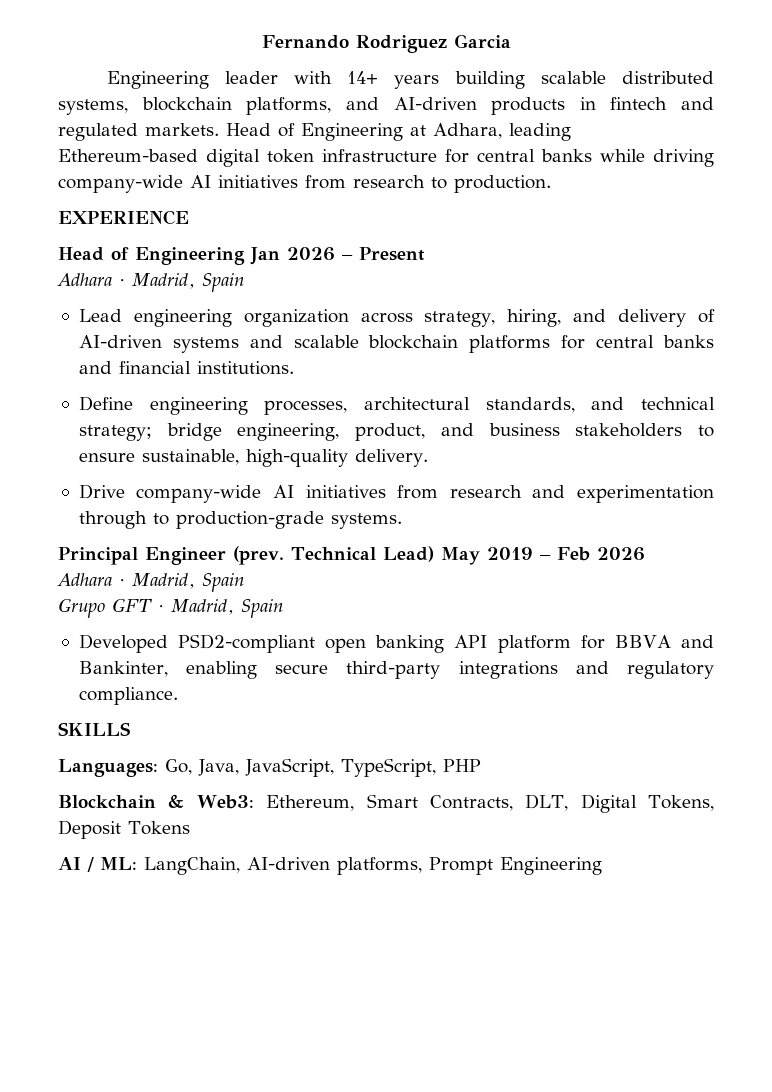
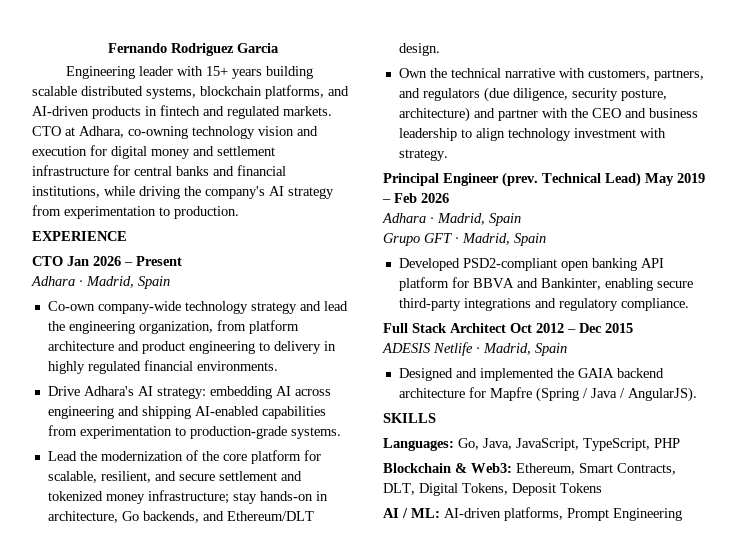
[347,71,379,84] 14+ -> [206,66,229,76] 15+
[226,123,571,141] [58,149,714,167] [58,175,425,193] Head of Engineering at Adhara, leading Ethereum-based digital token infrastructure for central banks while driving company-wide AI initiatives from research -> [32,126,318,139] [32,145,275,159] [32,165,286,176] [32,186,334,199] [32,205,156,219] CTO at Adhara, co-owning technology vision and execution for digital money and settlement infrastructure for central banks and financial institutions, while driving the company's AI strategy from experimentation
[58,247,245,265] Head of Engineering -> [32,256,63,266] CTO
[78,309,716,327] [78,335,714,353] [78,361,294,375] [78,396,715,415] [78,423,715,441] [78,449,428,467] [78,484,714,503] [78,511,402,529] Lead engineering organization across strategy, hiring, and delivery of AI-driven systems and scalable blockchain platforms for central banks and financial institutions. // Define engineering processes, architectural standards, and technical strategy; bridge engineering, product, and business stakeholders to ensure sustainable, high-quality delivery. // Drive company-wide AI initiatives from research and experimentation through to production-grade systems. -> [47,301,348,314] [47,320,299,334] [47,341,336,354] [47,360,278,374] [47,386,331,399] [47,406,326,419] [47,425,341,439] [47,450,321,464] [47,471,302,483] [47,490,328,504] [47,511,314,523] [398,43,440,56] [398,68,704,81] [398,87,667,102] [398,107,698,122] [398,128,666,141] [398,149,448,161] Co-own company-wide technology strategy and lead the engineering organization, from platform architecture and product engineering to delivery in highly regulated financial environments. // Drive Adhara's AI strategy: embedding AI across engineering and shipping AI-enabled capabilities from experimentation to production-grade systems. // Lead the modernization of the core platform for scalable, resilient, and secure settlement and tokenized money infrastructure; stay hands-on in architecture, Go backends, and Ethereum/DLT design. // Own the technical narrative with customers, partners, and regulators (due diligence, security posture, architecture) and partner with the CEO and business leadership to align technology investment with strategy.
(178, 696) none -> [383,323,633,333] [382,342,567,356] [398,368,664,381] [398,387,697,402] // Full Stack Architect Oct 2012 – Dec 2015 // ADESIS Netlife · Madrid, Spain // Designed and implemented the GAIA backend architecture for Mapfre (Spring / Java / AngularJS).
[144,857,240,875] LangChain, -> (440, 513) none

